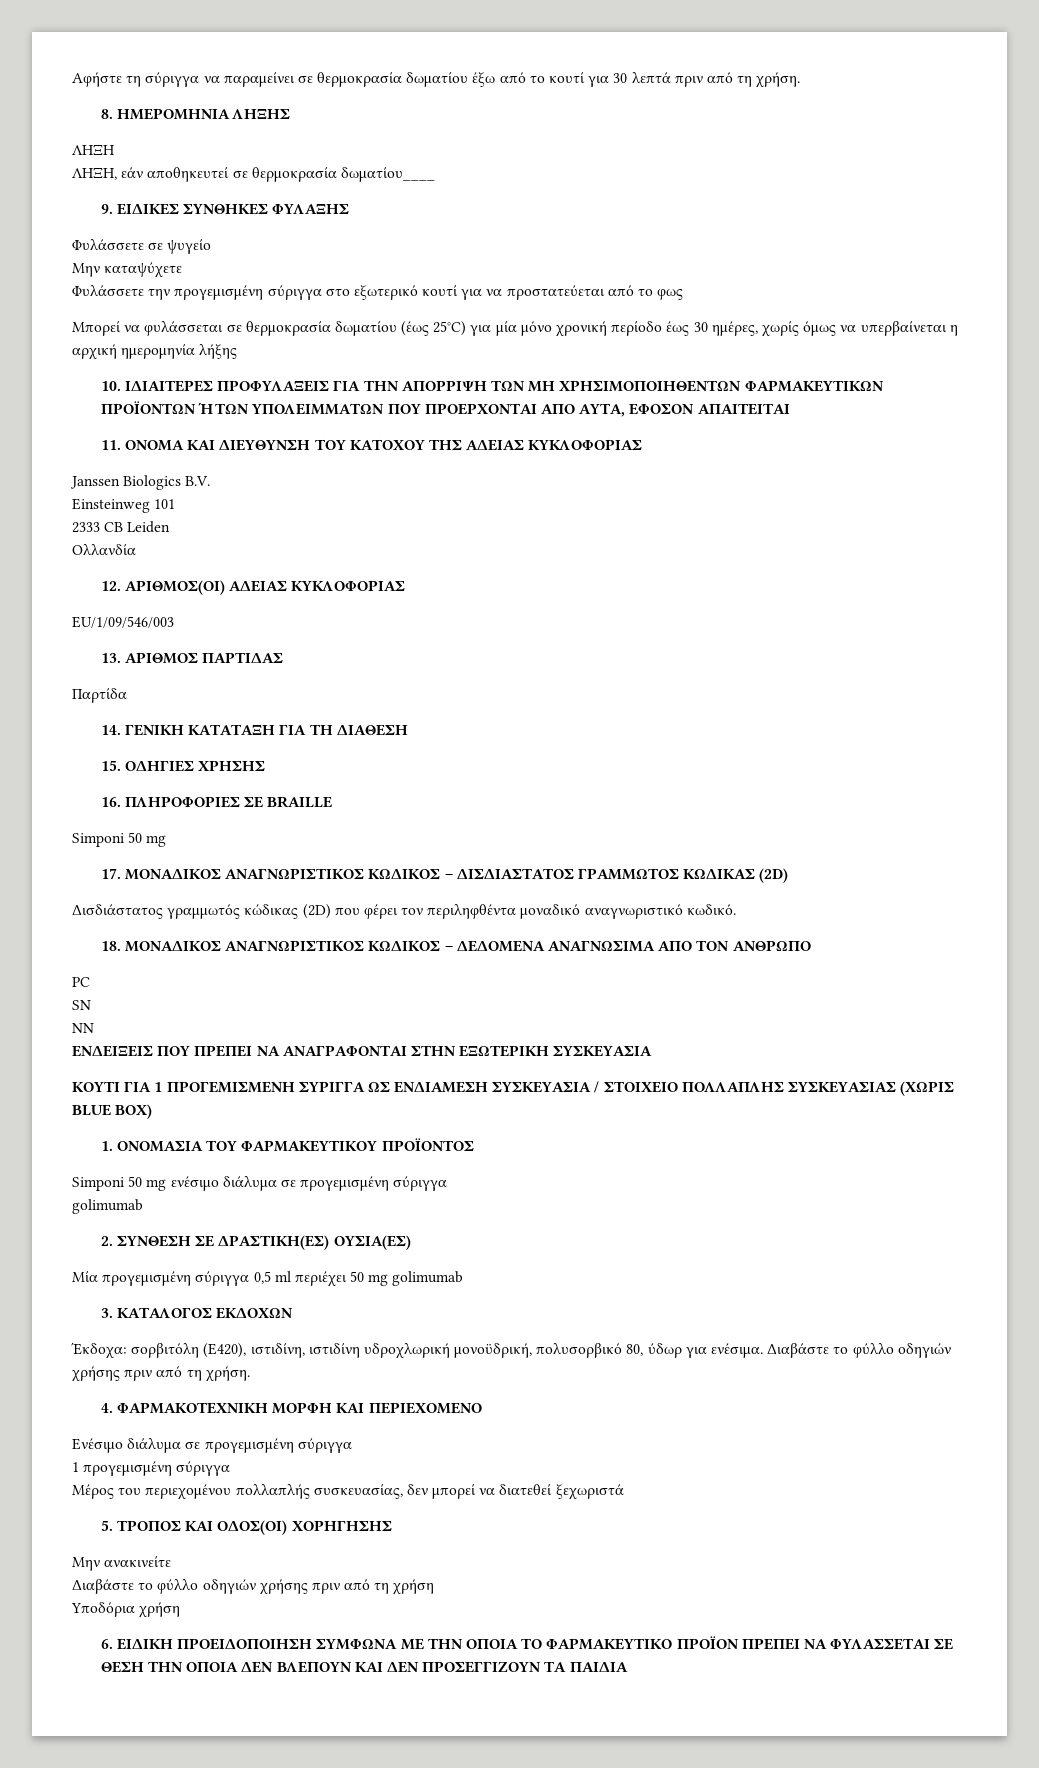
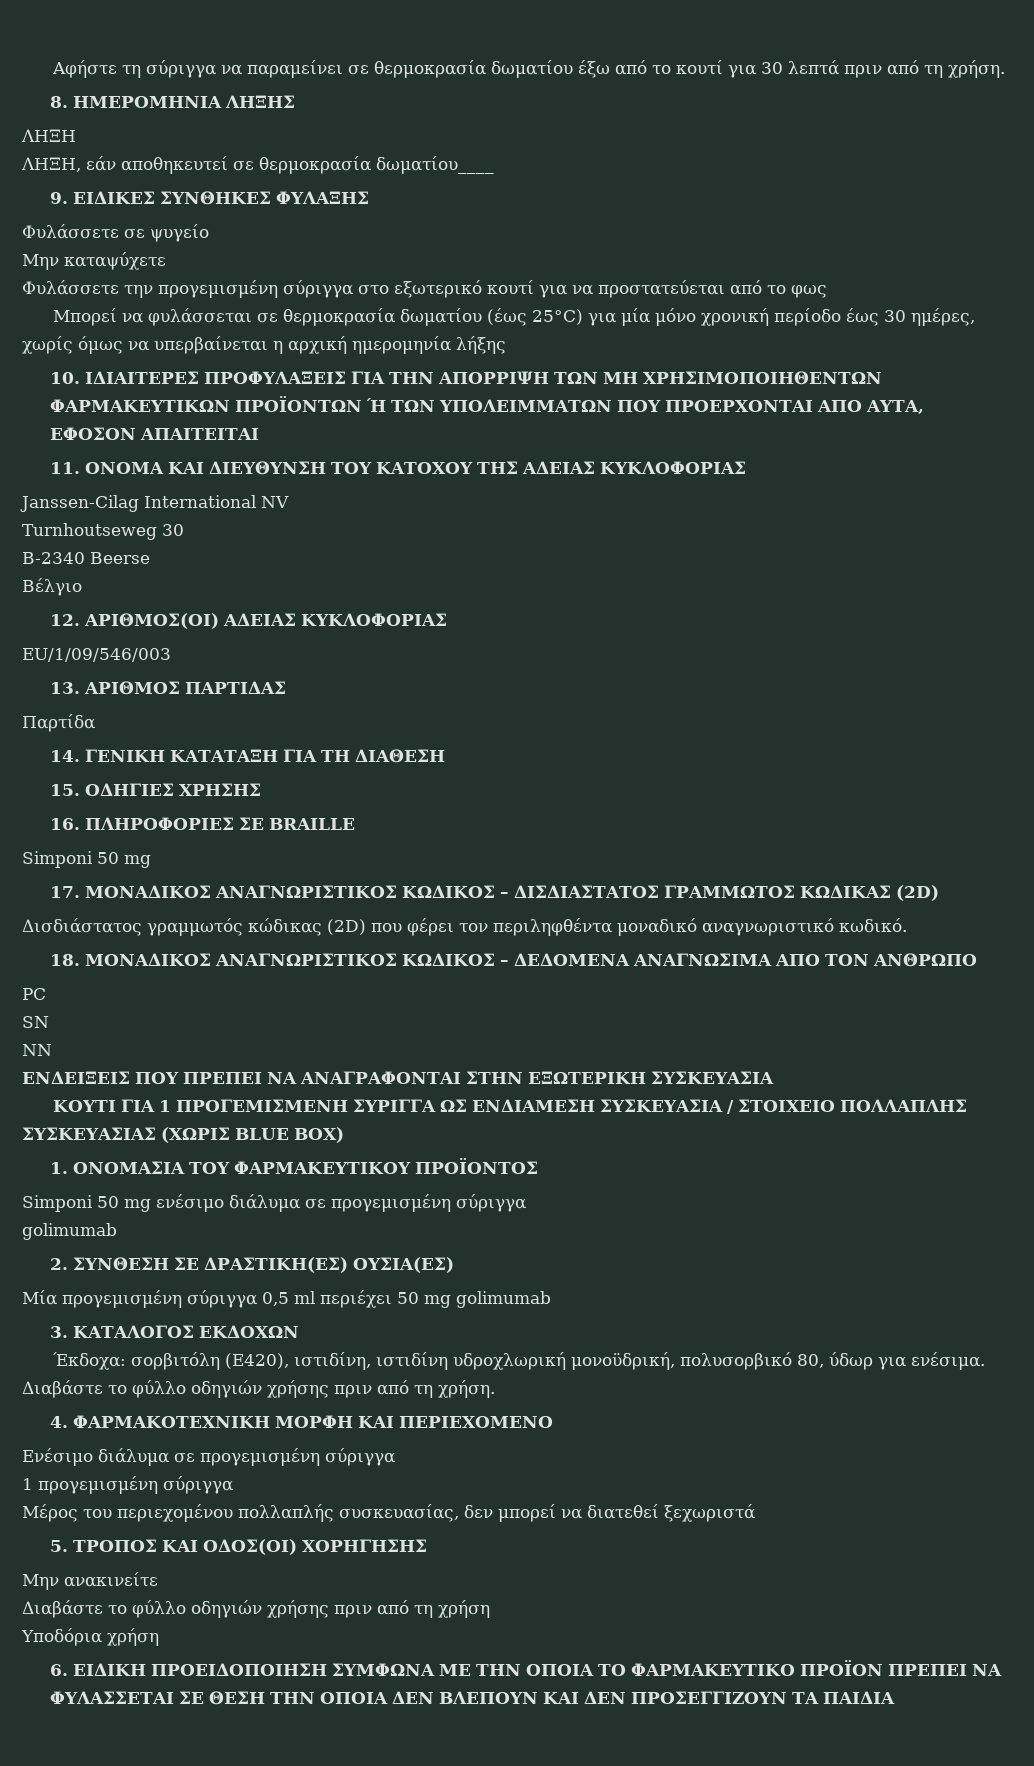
[70,475,211,490] [72,498,176,513] [72,521,171,533] [72,544,136,556] Janssen Biologics B.V. // Einsteinweg 101 // 2333 CB Leiden // Ολλανδία -> [20,495,289,512] [22,523,184,540] [22,552,150,564] [22,578,82,596] Janssen-Cilag International NV // Turnhoutseweg 30 // B-2340 Beerse // Βέλγιο

